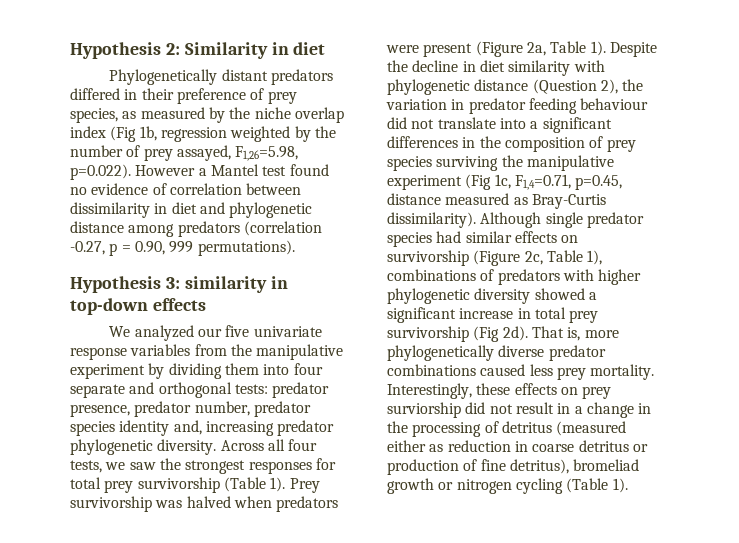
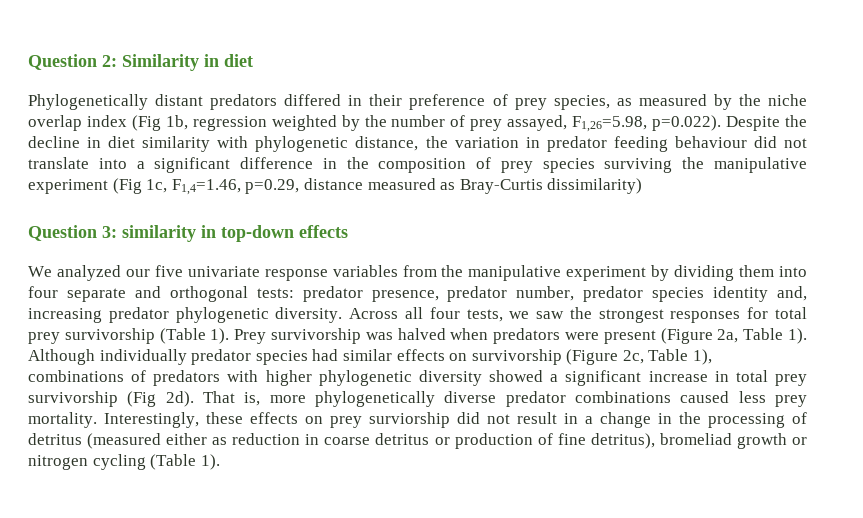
[70,42,161,59] Hypothesis -> [28,54,97,70] Question
[135,164,329,176] [70,183,302,195] [70,202,313,218] [70,221,322,237] [70,240,295,256] [70,276,161,293] However a Mantel test found no evidence of correlation between dissimilarity in diet and phylogenetic distance among predators (correlation -0.27, p = 0.90, 999 permutations). // Hypothesis -> [726,115,807,131] [28,136,807,152] [28,157,807,173] [28,178,643,195] [28,225,97,241] Despite the decline in diet similarity with phylogenetic distance, the variation in predator feeding behaviour did not translate into a significant difference in the composition of prey species surviving the manipulative experiment (Fig 1c, F1,4=1.46, p=0.29, distance measured as Bray-Curtis dissimilarity) // Question
[609,42,657,57] [387,60,605,76] [387,79,644,95] [386,98,649,114] [387,117,612,133] [387,136,636,152] [387,155,614,171] [387,174,623,190] [387,193,606,209] [387,212,583,228] Despite the decline in diet similarity with phylogenetic distance (Question 2), the variation in predator feeding behaviour did not translate into a significant differences in the composition of prey species surviving the manipulative experiment (Fig 1c, F1,4=0.71, p=0.45, distance measured as Bray-Curtis dissimilarity). Although single -> [28,349,187,365] Although individually

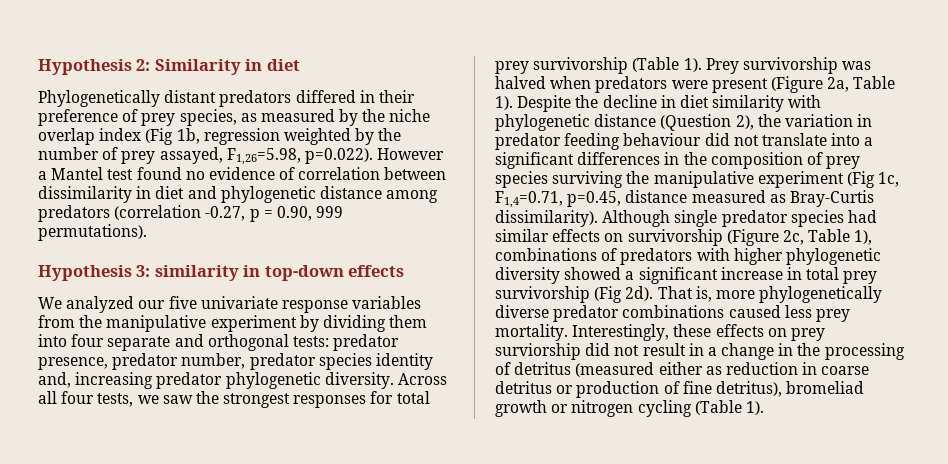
[28,54,97,70] Question -> [38,59,132,75] Hypothesis
[726,115,807,131] [28,136,807,152] [28,157,807,173] [28,178,643,195] [28,225,97,241] Despite the decline in diet similarity with phylogenetic distance, the variation in predator feeding behaviour did not translate into a significant difference in the composition of prey species surviving the manipulative experiment (Fig 1c, F1,4=1.46, p=0.29, distance measured as Bray-Curtis dissimilarity) // Question -> [377,148,445,160] [38,167,447,180] [38,186,439,203] [38,205,344,222] [38,224,147,241] [38,265,132,281] However a Mantel test found no evidence of correlation between dissimilarity in diet and phylogenetic distance among predators (correlation -0.27, p = 0.90, 999 permutations). // Hypothesis
[28,349,187,365] Although individually -> [517,95,822,112] [495,114,873,131] [495,133,874,150] [495,152,861,169] [495,171,900,188] [495,190,874,208] [495,210,718,227] Despite the decline in diet similarity with phylogenetic distance (Question 2), the variation in predator feeding behaviour did not translate into a significant differences in the composition of prey species surviving the manipulative experiment (Fig 1c, F1,4=0.71, p=0.45, distance measured as Bray-Curtis dissimilarity). Although single

